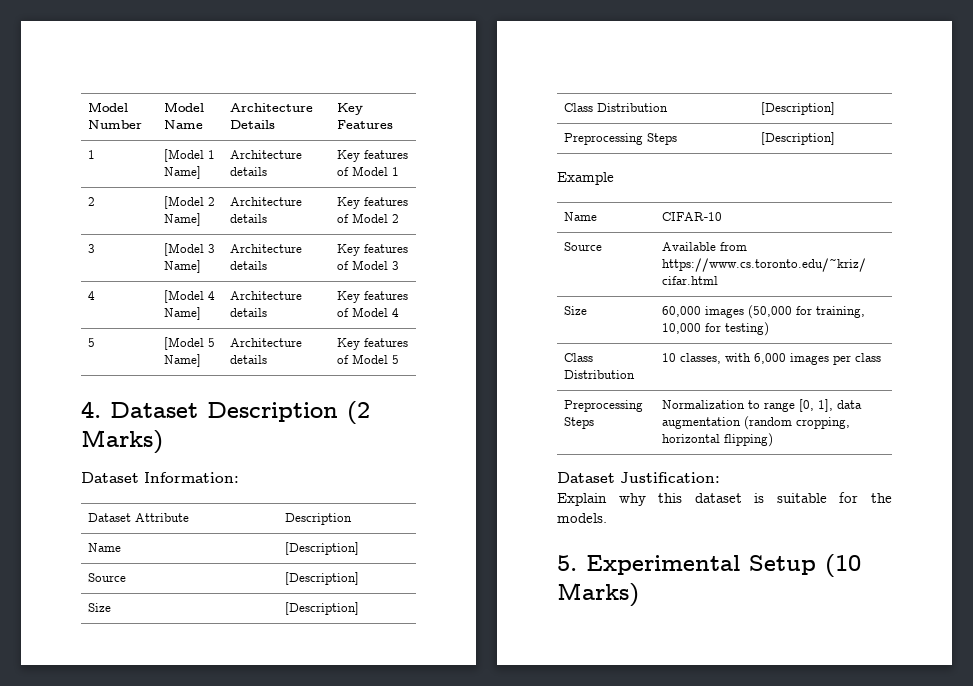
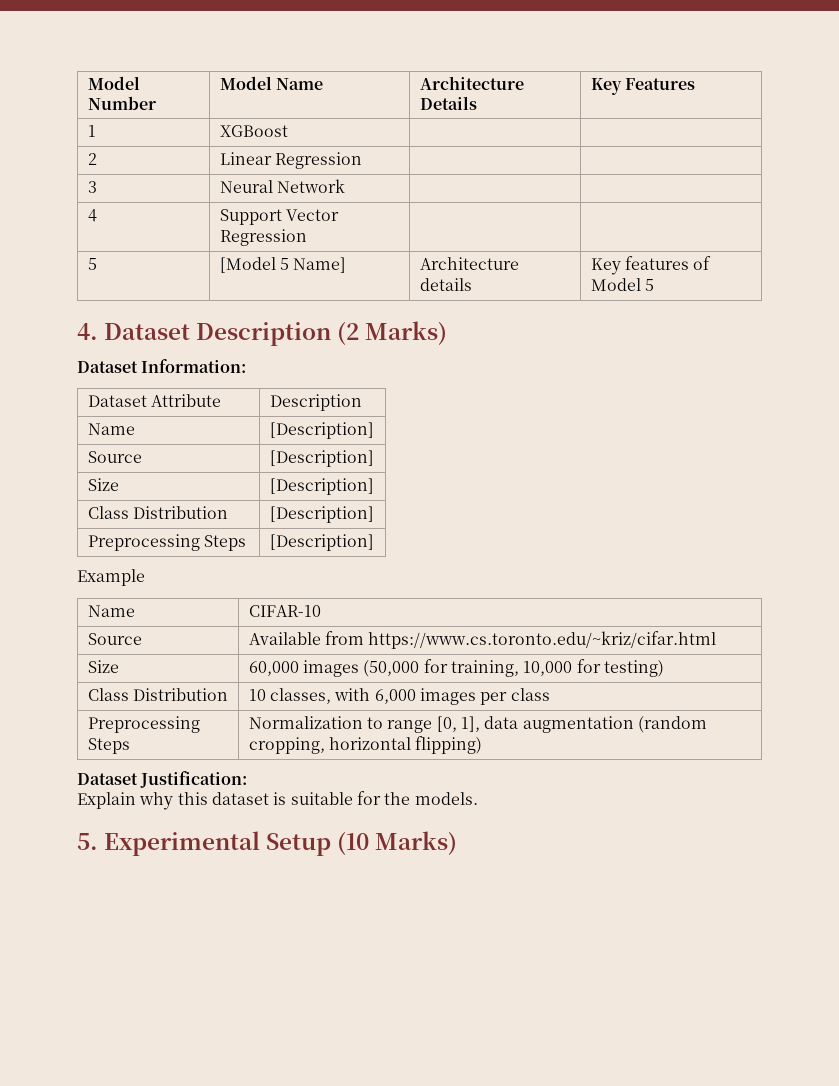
[164,149,216,162] [164,166,202,179] [230,150,303,159] [230,167,268,176] [337,150,409,162] [337,166,400,176] [88,197,96,206] [164,196,216,209] [164,213,202,226] [230,197,303,206] [230,214,268,223] [337,197,409,209] [337,213,400,223] [88,244,96,253] [164,243,216,256] [164,260,202,273] [230,244,303,253] [230,261,268,270] [337,244,409,256] [337,260,400,270] [88,291,96,300] [164,290,216,303] [164,307,202,320] [230,291,303,300] [230,308,268,317] [337,291,409,303] [337,307,400,317] [Model 1 Name] | Architecture details | Key features of Model 1 // 2 | [Model 2 Name] | Architecture details | Key features of Model 2 // 3 | [Model 3 Name] | Architecture details | Key features of Model 3 // 4 | [Model 4 Name] | Architecture details | Key features of Model 4 -> [219,125,288,137] [87,153,97,165] [219,152,363,169] [87,181,97,193] [219,179,346,193] [87,209,97,222] [219,209,340,225] [219,229,307,246] XGBoost | | // 2 | Linear Regression | | // 3 | Neural Network | | // 4 | Support Vector Regression | |

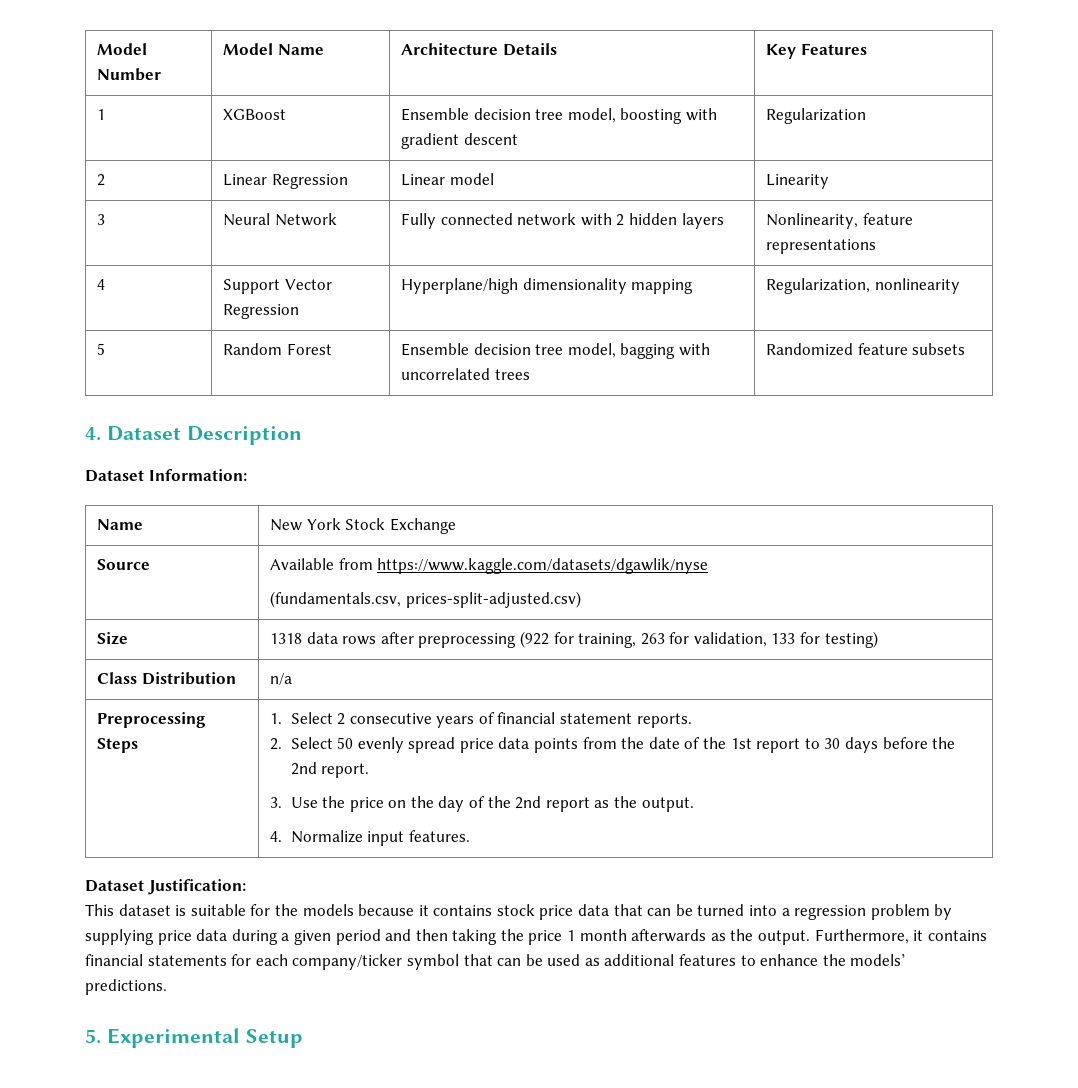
(288, 131) | -> [400,108,717,124] [400,133,518,149] [765,108,866,124] Ensemble decision tree model, boosting with gradient descent | Regularization
(363, 160) | -> [400,173,494,186] [765,174,829,189] Linear model | Linearity
[87,209,97,222] [219,209,340,225] [219,229,307,246] [87,258,97,270] [219,257,347,273] [419,257,519,270] [419,278,472,291] [590,256,712,275] [590,278,655,291] | // 4 | Support Vector Regression | | // 5 | [Model 5 Name] | Architecture details | Key features of Model 5 -> [400,213,724,229] [765,213,913,229] [765,239,876,254] [96,279,105,290] [222,279,332,294] [222,304,299,319] [400,278,694,294] [765,278,960,294] [96,343,105,355] [222,343,332,355] [400,343,710,359] [400,368,530,380] [765,343,966,356] Fully connected network with 2 hidden layers | Nonlinearity, feature representations // 4 | Support Vector Regression | Hyperplane/high dimensionality mapping | Regularization, nonlinearity // 5 | Random Forest | Ensemble decision tree model, bagging with uncorrelated trees | Randomized feature subsets
[337,321,448,345] (2 Marks) -> (302, 435) none
[87,394,222,407] [269,394,362,411] [87,423,135,435] [269,422,374,439] [87,451,142,463] [269,450,374,467] [87,478,119,491] [269,478,374,495] [87,506,229,519] [269,506,374,523] [87,534,247,551] [269,534,374,551] [77,569,145,586] [87,605,135,617] [248,605,321,617] [87,633,142,645] [248,631,717,649] [87,660,119,673] [248,659,665,677] [87,688,229,701] [248,688,550,705] [87,716,200,733] [87,738,130,754] [248,716,708,733] [248,736,483,754] Dataset Attribute | Description // Name | [Description] // Source | [Description] // Size | [Description] // Class Distribution | [Description] // Preprocessing Steps | [Description] // Example // Name | CIFAR-10 // Source | Available from https://www.cs.toronto.edu/~kriz/cifar.html // Size | 60,000 images (50,000 for training, 10,000 for testing) // Class Distribution | 10 classes, with 6,000 images per class // Preprocessing Steps | Normalization to range [0, 1], data augmentation (random cropping, horizontal flipping) -> [96,519,143,530] [269,518,456,534] [96,559,150,570] [269,558,709,574] [269,591,581,608] [96,632,128,645] [269,631,878,648] [96,672,236,685] [269,673,292,685] [96,712,206,728] [96,738,138,753] [269,712,692,728] [269,737,956,753] [290,762,370,778] [269,796,694,812] [269,830,470,846] Name | New York Stock Exchange // Source | Available from https://www.kaggle.com/datasets/dgawlik/nyse // (fundamentals.csv, prices-split-adjusted.csv) // Size | 1318 data rows after preprocessing (922 for training, 263 for validation, 133 for testing) // Class Distribution | n/a // Preprocessing Steps | 1. Select 2 consecutive years of financial statement reports. // 2. Select 50 evenly spread price data points from the date of the 1st report to 30 days before the 2nd report. // 3. Use the price on the day of the 2nd report as the output. // 4. Normalize input features.
[77,792,208,810] Explain why this -> [85,904,114,916] This
[414,792,478,805] models. -> [302,904,953,920] [85,929,987,945] [85,954,907,970] [85,979,167,995] models because it contains stock price data that can be turned into a regression problem by supplying price data during a given period and then taking the price 1 month afterwards as the output. Furthermore, it contains financial statements for each company/ticker symbol that can be used as additional features to enhance the models’ predictions.
[337,831,458,855] (10 Marks) -> (303, 1038) none

